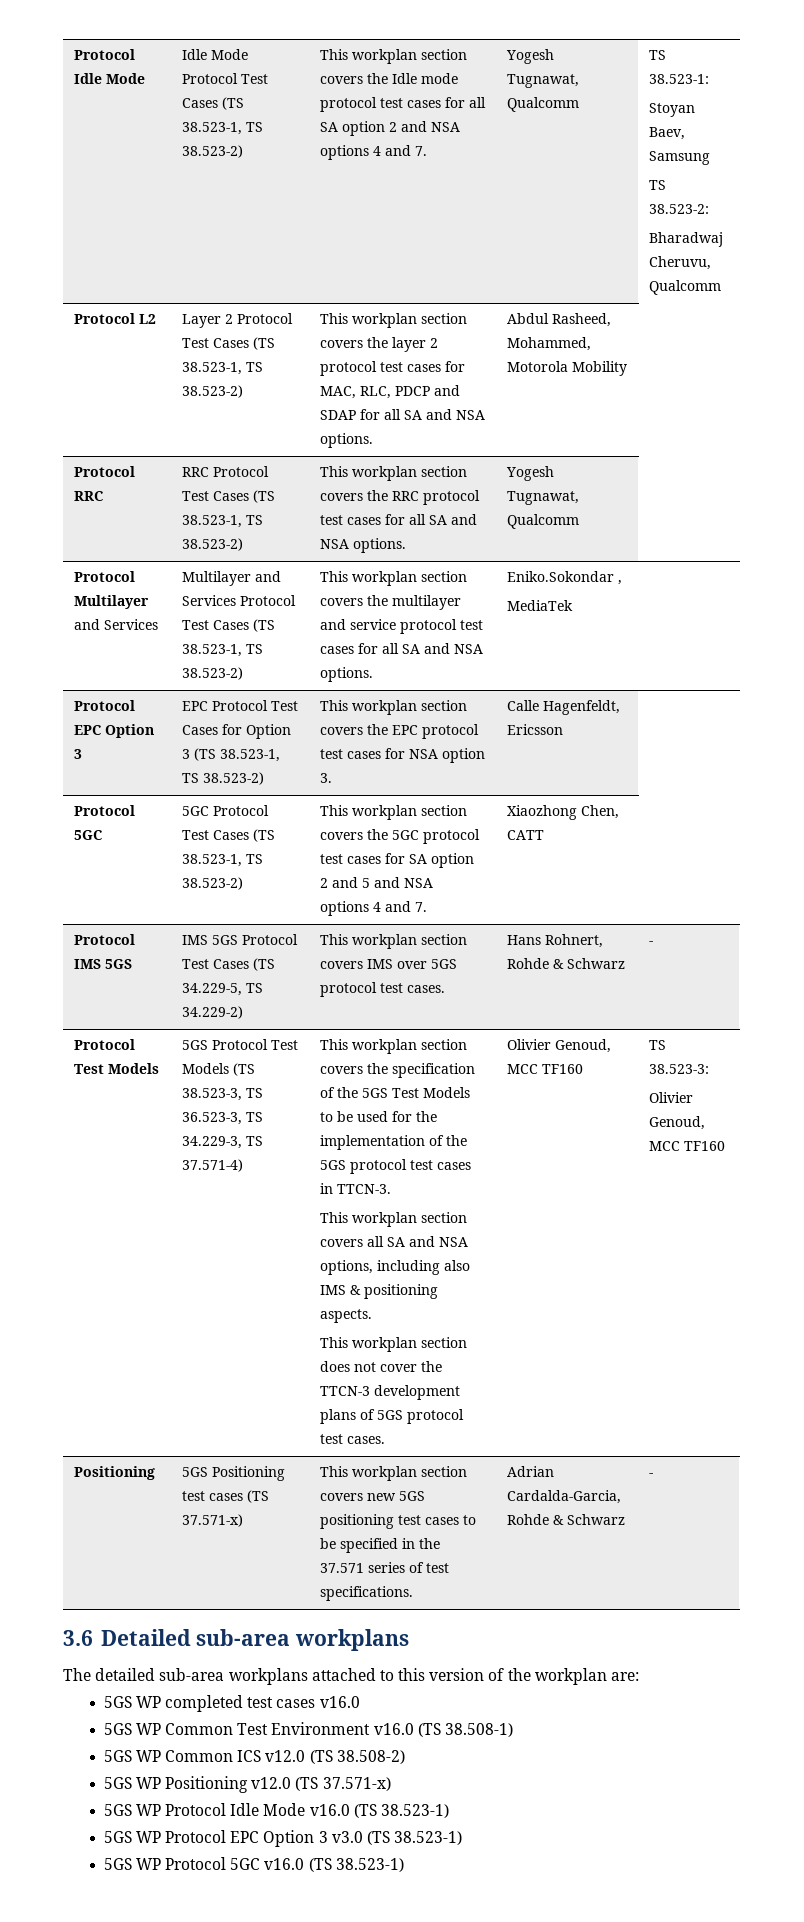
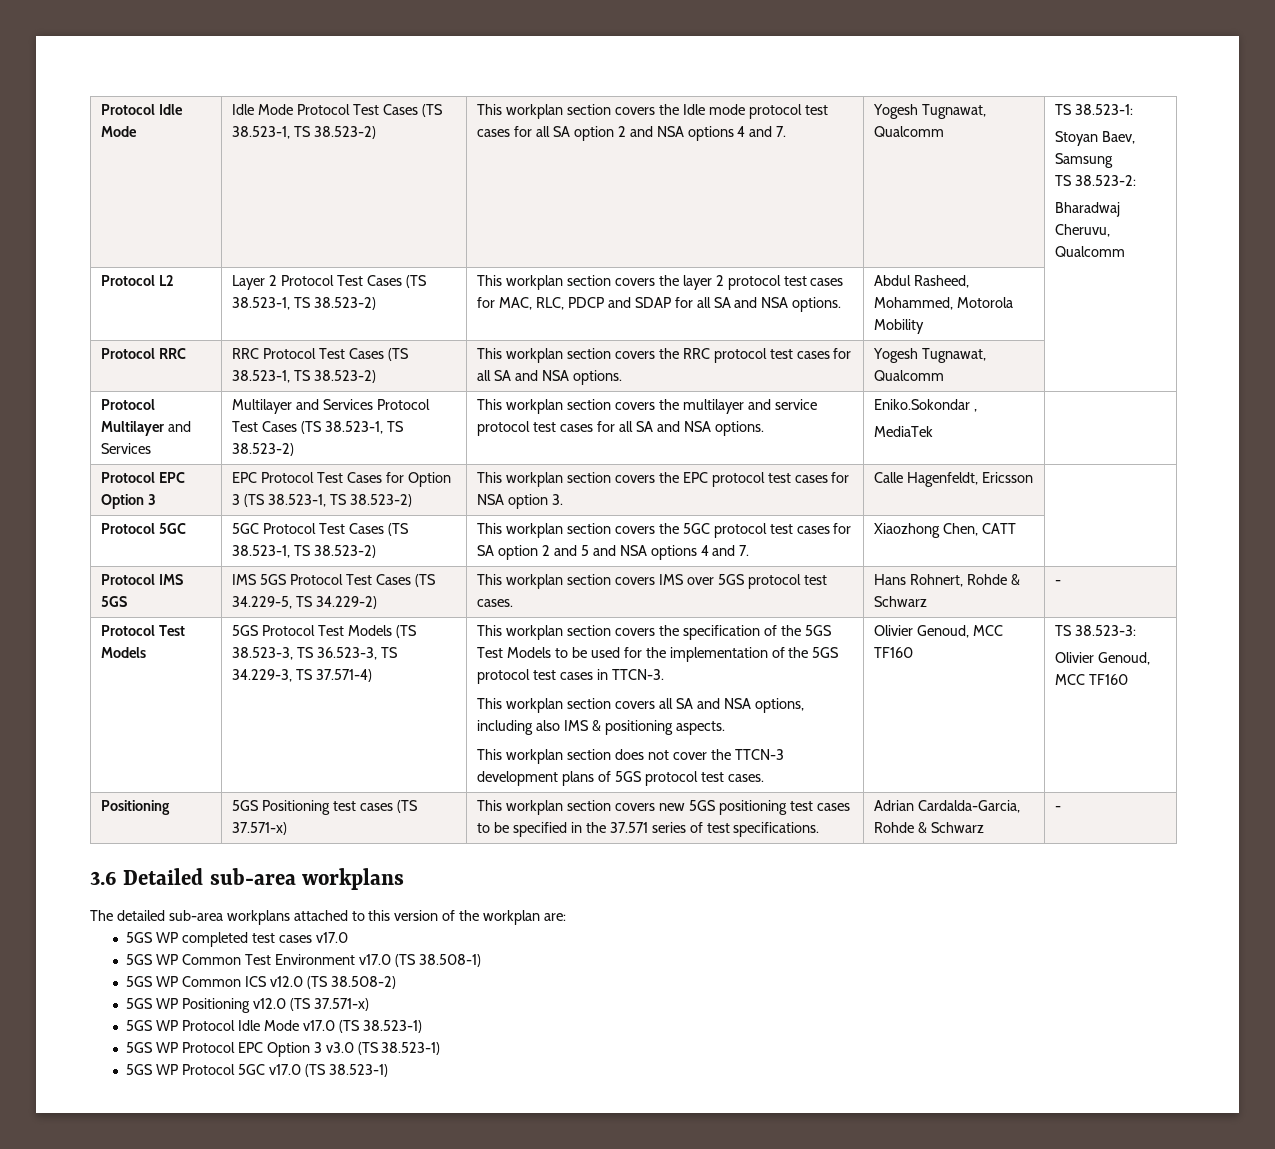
[319,1696,360,1708] v16.0 -> [315,932,348,943] v17.0
[373,1723,414,1735] v16.0 -> [358,954,391,965] v17.0
[309,1804,350,1816] v16.0 -> [302,1020,335,1031] v17.0
[264,1858,305,1870] v16.0 -> [268,1064,301,1075] v17.0

